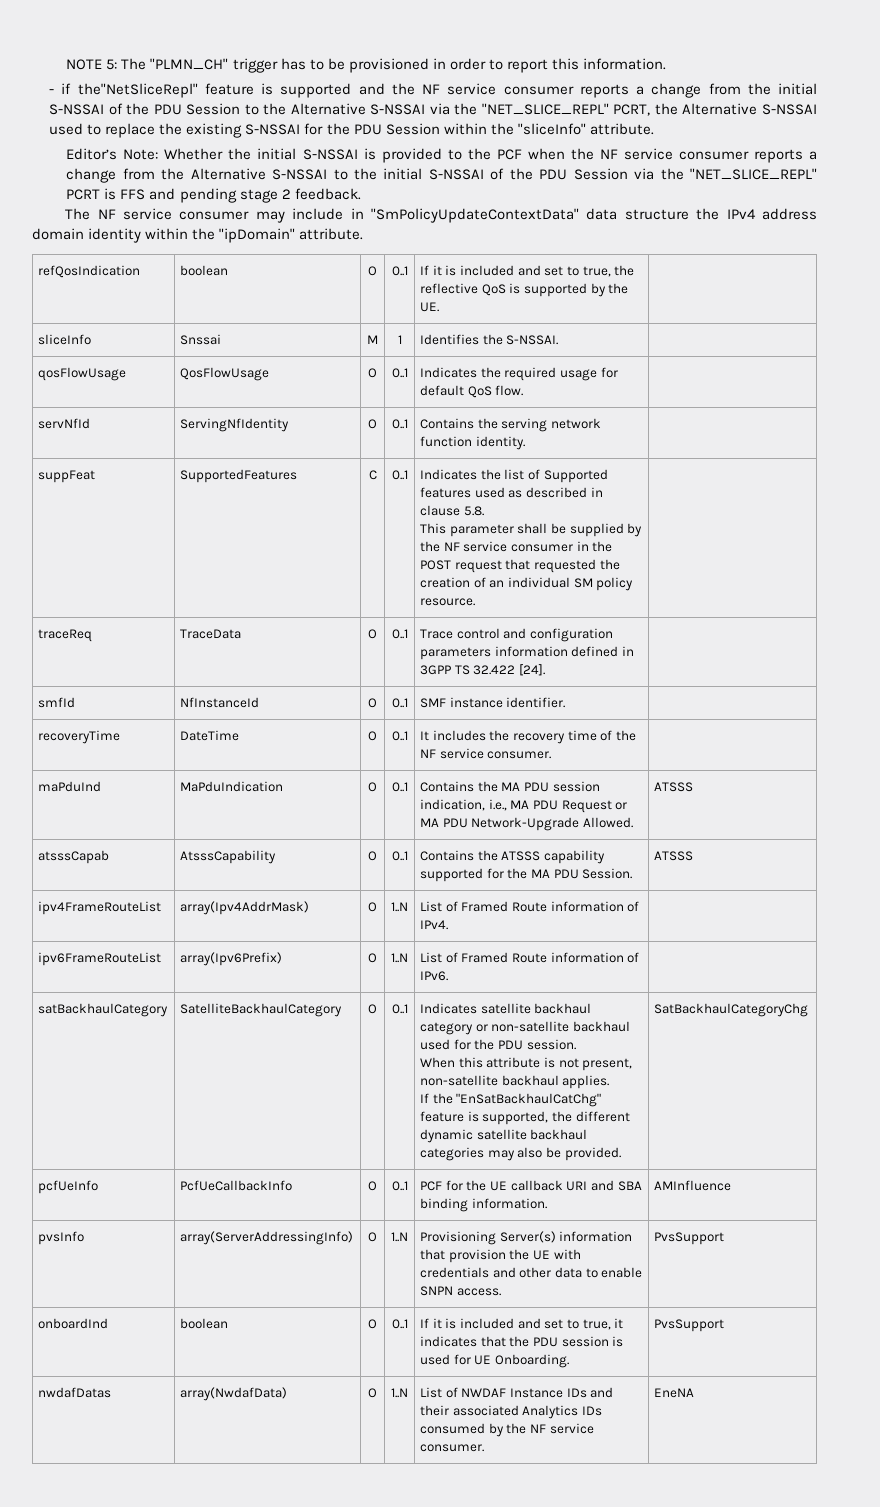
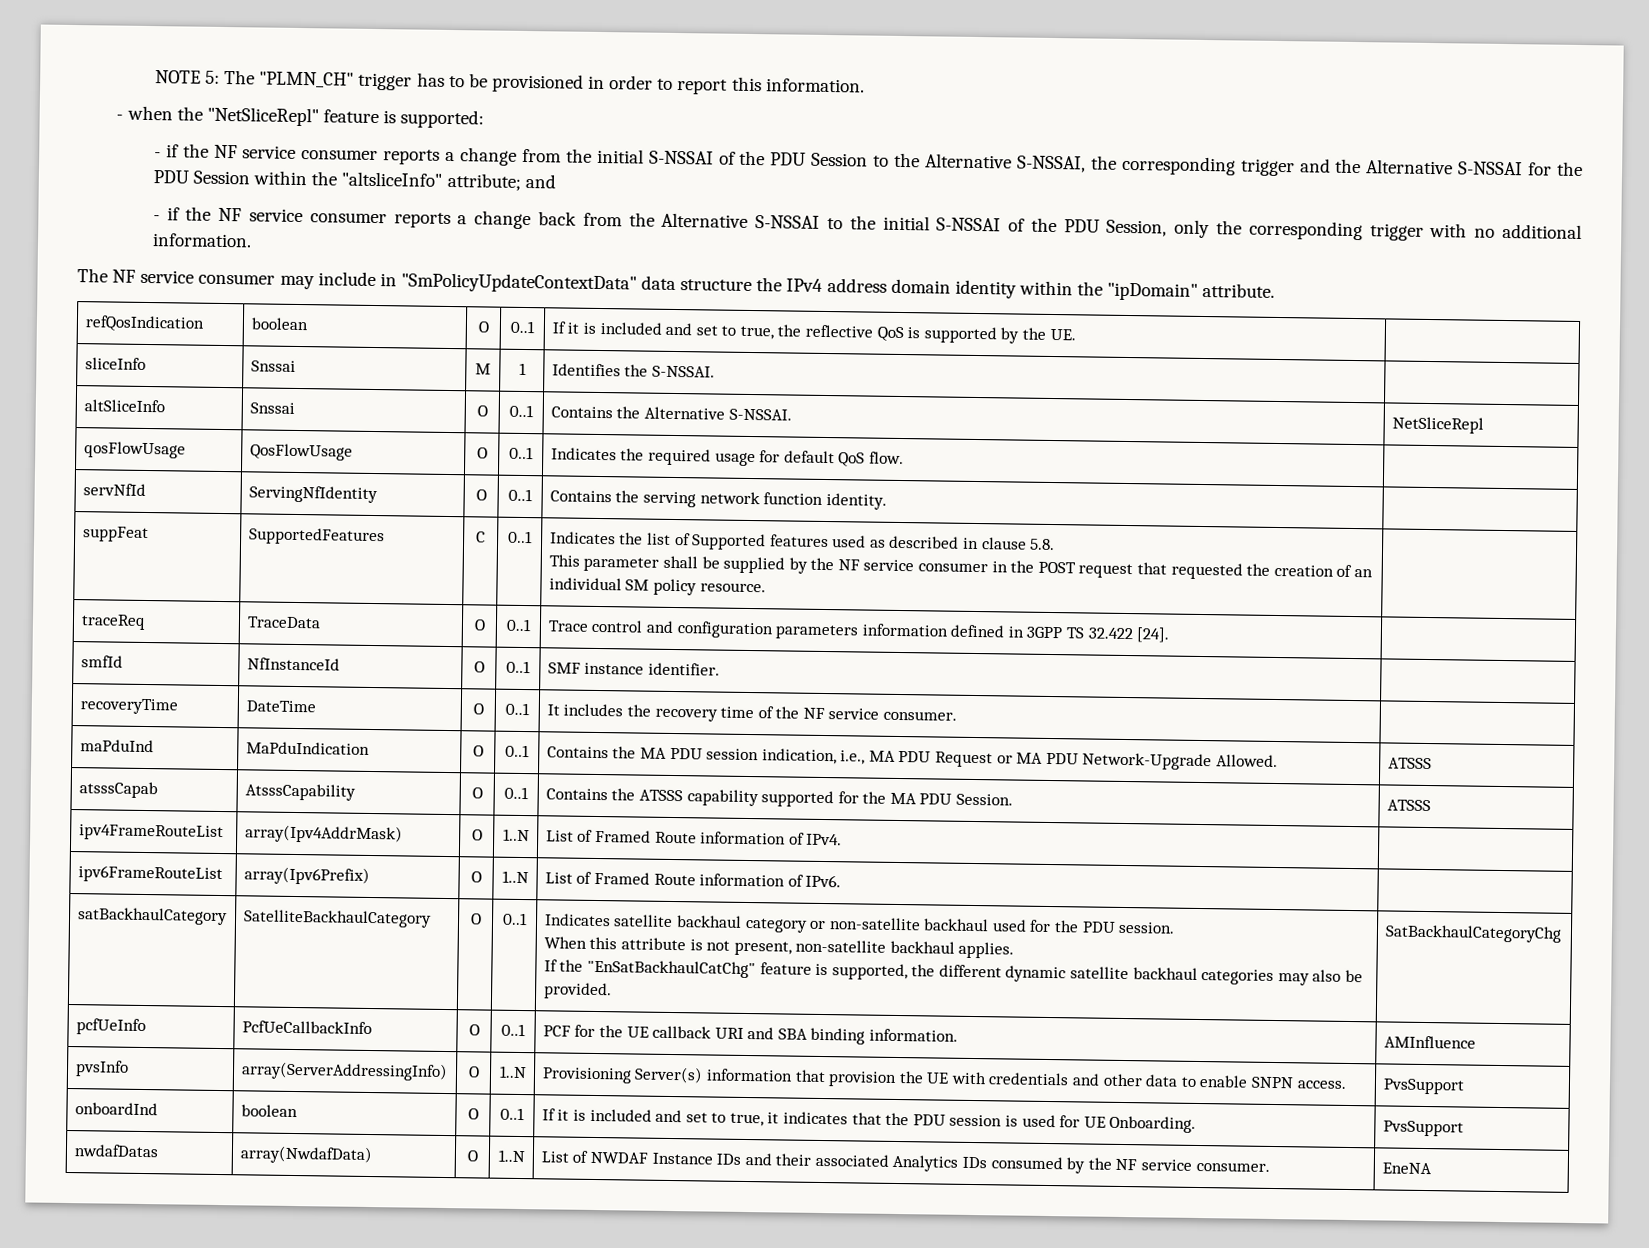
[61,83,385,98] if the"NetSliceRepl" feature is supported and -> [126,105,485,129] [153,144,179,158] when the "NetSliceRepl" feature is supported: // - if
[370,103,817,116] [49,123,243,138] S-NSSAI via the "NET_SLICE_REPL" PCRT, the Alternative S-NSSAI used to replace the existing -> [1016,155,1454,177] S-NSSAI, the corresponding trigger and the Alternative
[517,123,654,135] [66,148,817,163] [66,168,117,183] "sliceInfo" attribute. // Editor’s Note: Whether the initial S-NSSAI is provided to the PCF when the NF service consumer reports a change -> [341,171,556,191] [152,206,577,230] "altsliceInfo" attribute; and // - if the NF service consumer reports a change back
[573,168,817,180] [66,188,361,203] Session via the "NET_SLICE_REPL" PCRT is FFS and pending stage 2 feedback. -> [1106,219,1583,241] [151,233,252,248] Session, only the corresponding trigger with no additional information.
(559, 340) none -> [83,399,165,413] [249,402,295,414] [476,405,488,417] [509,404,534,418] [550,406,792,421] [1391,416,1484,434] // altSliceInfo | Snssai | O | 0..1 | Contains the Alternative S-NSSAI. | NetSliceRepl

